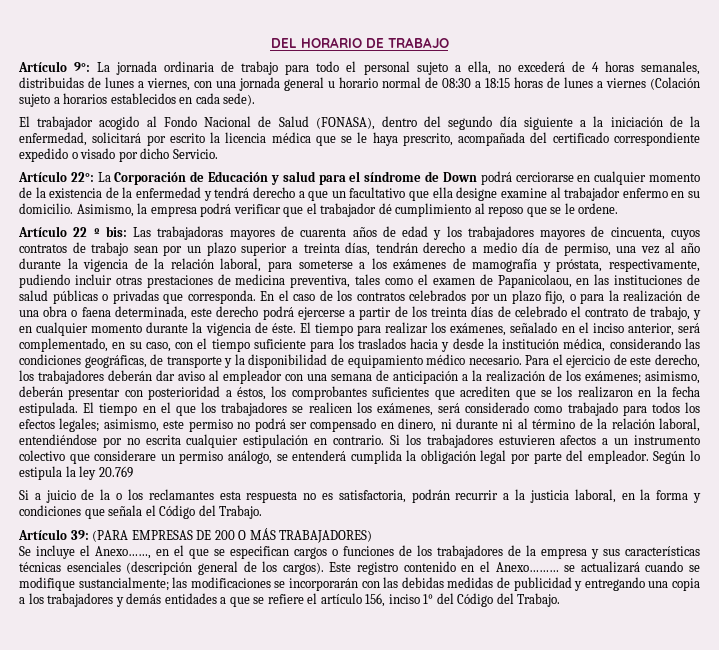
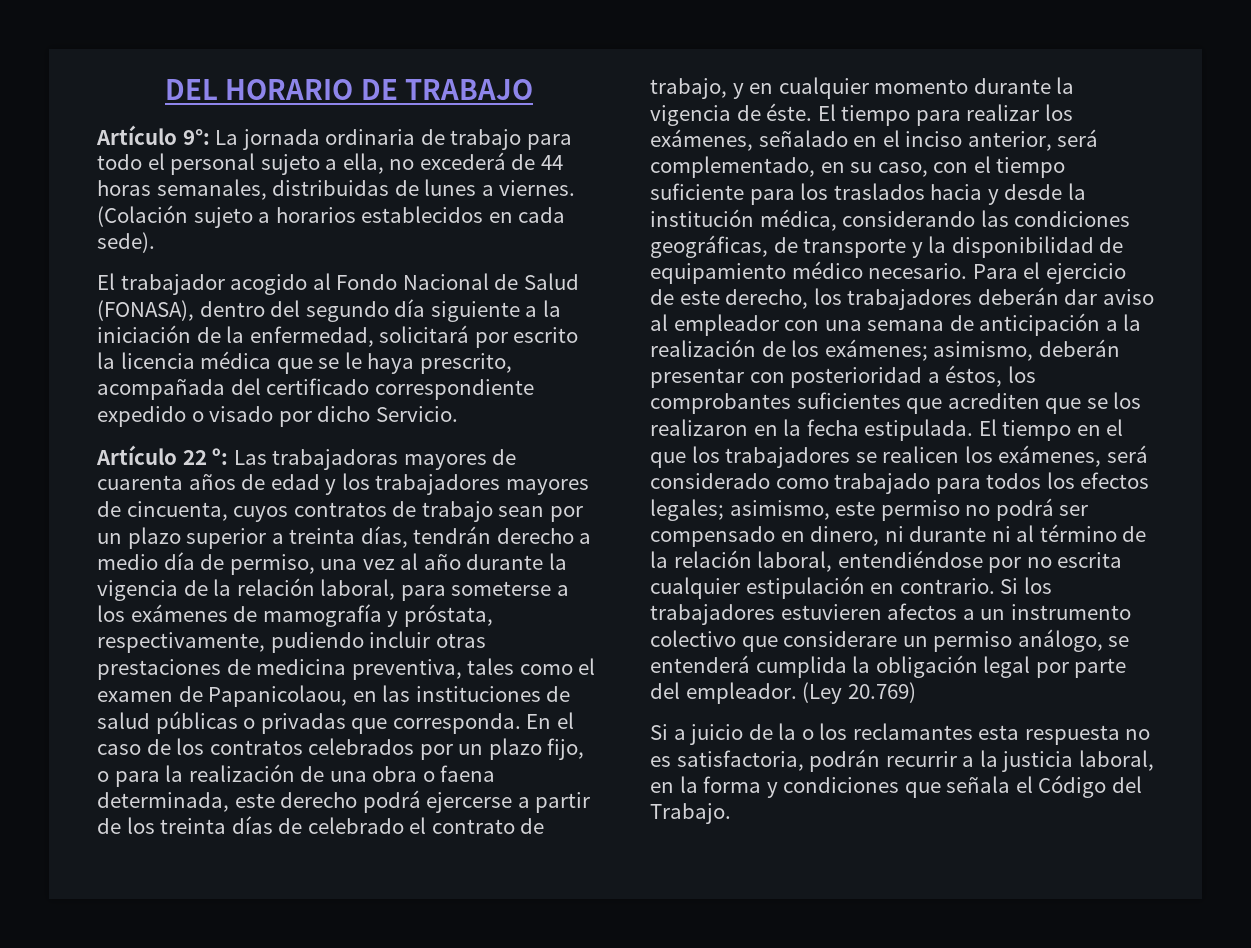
[591,62,599,72] 4 -> [540,155,563,170] 44
[147,77,646,91] viernes, con una jornada general u horario normal de 08:30 a 18:15 horas de lunes a viernes -> [499,180,576,196] viernes.
[18,171,701,185] [19,187,700,201] [19,203,619,217] // Artículo 22°: La Corporación de Educación y salud para el síndrome de Down podrá cerciorarse en cualquier momento de la existencia de la enfermedad y tendrá derecho a que un facultativo que ella designe examine al trabajador enfermo en su domicilio. Asimismo, la empresa podrá verificar que el trabajador dé cumplimiento al reposo que se le ordene. -> (458, 414) none
[93,226,127,237] º bis: -> [212,448,229,465] º:
[653,450,700,464] [19,466,133,480] Según lo estipula la ley 20.769 -> [802,682,916,704] (Ley 20.769)
[18,528,373,543] [19,545,700,559] [19,561,700,575] [19,577,701,591] [19,593,561,607] // Artículo 39: (PARA EMPRESAS DE 200 O MÁS TRABAJADORES) // Se incluye el Anexo……, en el que se especifican cargos o funciones de los trabajadores de la empresa y sus características técnicas esenciales (descripción general de los cargos). Este registro contenido en el Anexo……… se actualizará cuando se modifique sustancialmente; las modificaciones se incorporarán con las debidas medidas de publicidad y entregando una copia a los trabajadores y demás entidades a que se refiere el artículo 156, inciso 1° del Código del Trabajo. -> (731, 813) none

